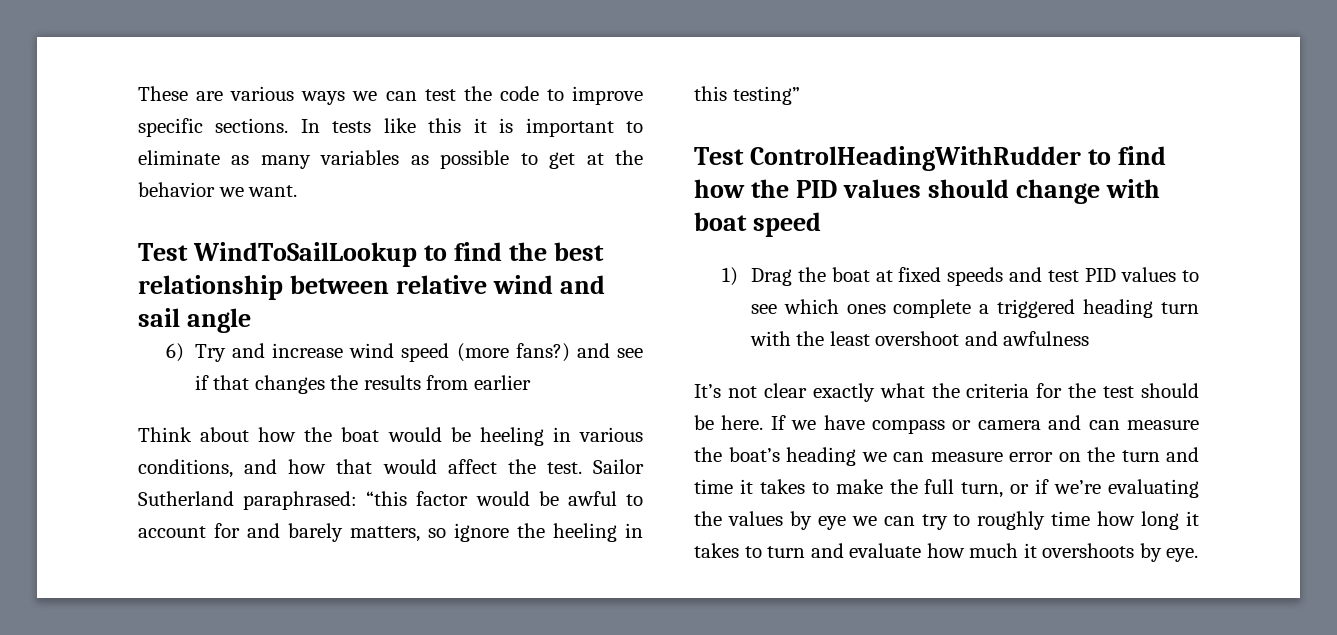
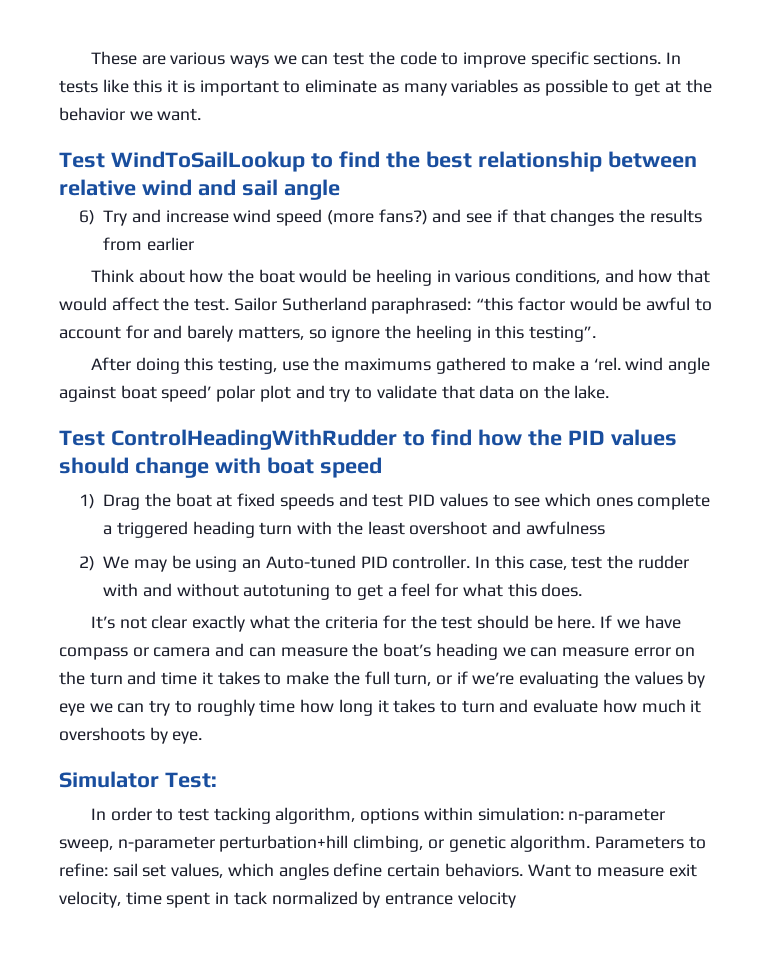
[732,86,800,105] testing” -> [528,326,596,342] [90,357,711,374] [59,385,610,402] testing”. // After doing this testing, use the maximums gathered to make a ‘rel. wind angle against boat speed’ polar plot and try to validate that data on the lake.
(1090, 338) none -> [78,555,689,572] [103,583,583,600] // 2) We may be using an Auto-tuned PID controller. In this case, test the rudder with and without autotuning to get a feel for what this does.
(1199, 555) none -> [59,771,217,788] [90,807,666,824] [59,835,706,852] [59,863,697,880] [59,891,516,908] // Simulator Test: // In order to test tacking algorithm, options within simulation: n-parameter sweep, n-parameter perturbation+hill climbing, or genetic algorithm. Parameters to refine: sail set values, which angles define certain behaviors. Want to measure exit velocity, time spent in tack normalized by entrance velocity

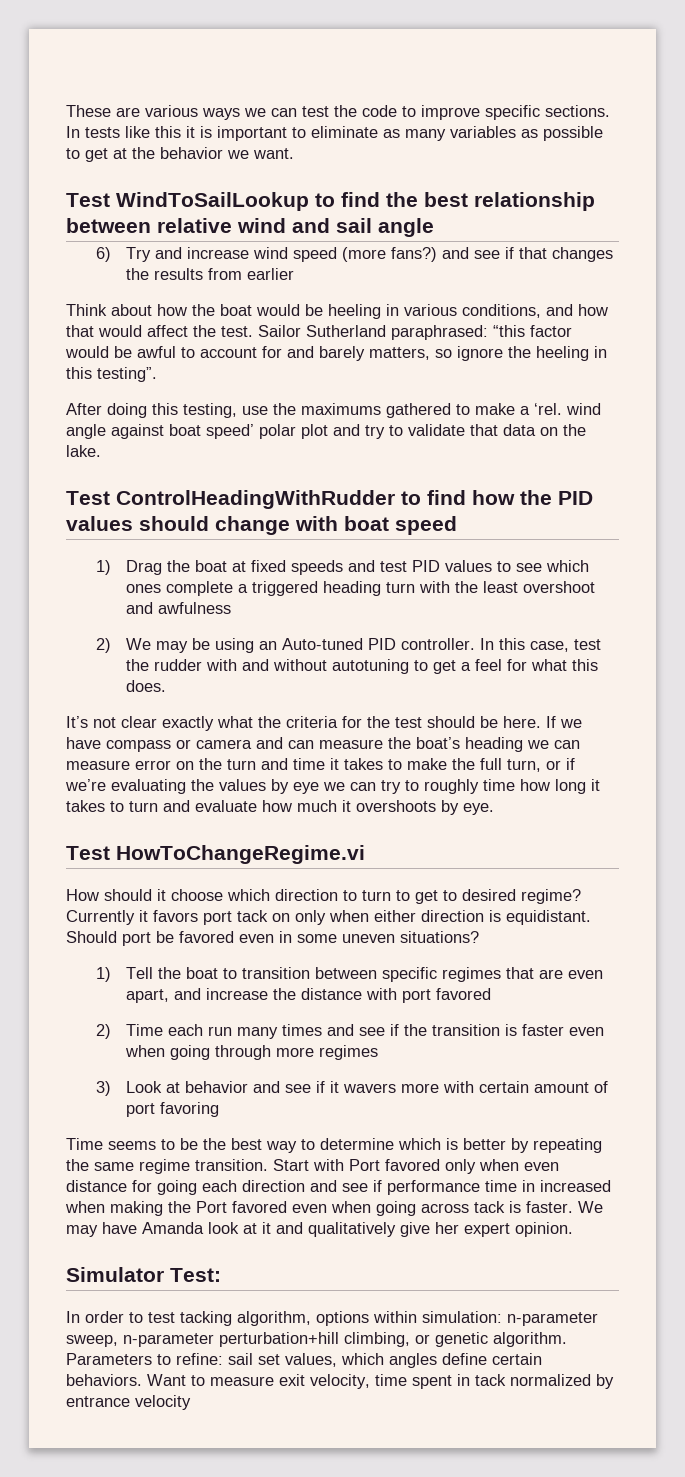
(203, 737) none -> [66,845,365,864] [66,889,581,904] [66,910,591,925] [66,931,479,946] [95,967,603,982] [125,988,491,1003] [95,1024,604,1039] [124,1045,378,1060] [95,1081,608,1096] [125,1102,219,1117] [66,1138,602,1153] [66,1159,559,1174] [66,1180,611,1195] [65,1201,603,1216] [66,1222,573,1237] // Test HowToChangeRegime.vi // How should it choose which direction to turn to get to desired regime? Currently it favors port tack on only when either direction is equidistant. Should port be favored even in some uneven situations? // 1) Tell the boat to transition between specific regimes that are even apart, and increase the distance with port favored // 2) Time each run many times and see if the transition is faster even when going through more regimes // 3) Look at behavior and see if it wavers more with certain amount of port favoring // Time seems to be the best way to determine which is better by repeating the same regime transition. Start with Port favored only when even distance for going each direction and see if performance time in increased when making the Port favored even when going across tack is faster. We may have Amanda look at it and qualitatively give her expert opinion.

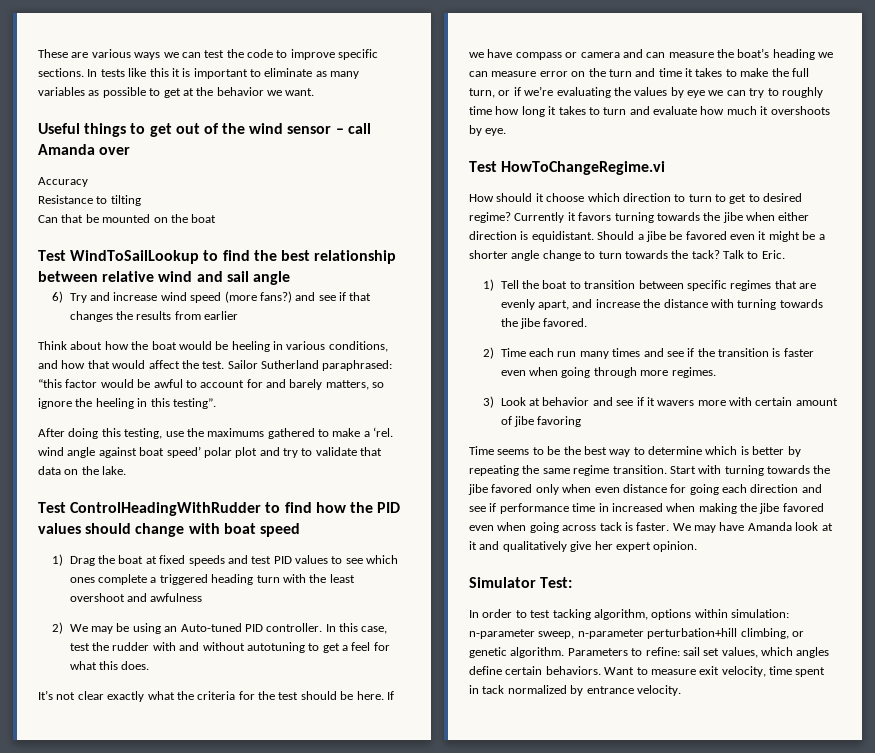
(294, 153) none -> [38,123,371,137] [38,144,131,155] [38,177,88,187] [38,195,141,206] [38,214,217,223] // Useful things to get out of the wind sensor – call Amanda over // Accuracy // Resistance to tilting // Can that be mounted on the boat
[203,910,326,925] port tack on only -> [614,212,743,223] turning towards the jibe
[122,932,151,946] port -> [637,231,666,242] a jibe
[279,931,479,943] in some uneven situations? -> [758,231,825,242] [469,250,785,261] it might be a shorter angle change to turn towards the tack? Talk to Eric.
[567,970,603,979] even -> [500,299,535,310] evenly
[401,988,491,1003] port favored -> [737,299,823,310] [500,318,588,329] turning towards the jibe favored.
[318,1045,378,1060] regimes -> [671,367,716,378] regimes.
[125,1103,155,1117] port -> [514,416,535,427] jibe
[349,1159,380,1171] Port -> [724,465,831,476] [468,484,488,495] turning towards the jibe
[196,1201,227,1213] Port -> [759,503,780,514] jibe
[135,1395,191,1410] velocity -> [636,685,681,696] velocity.

